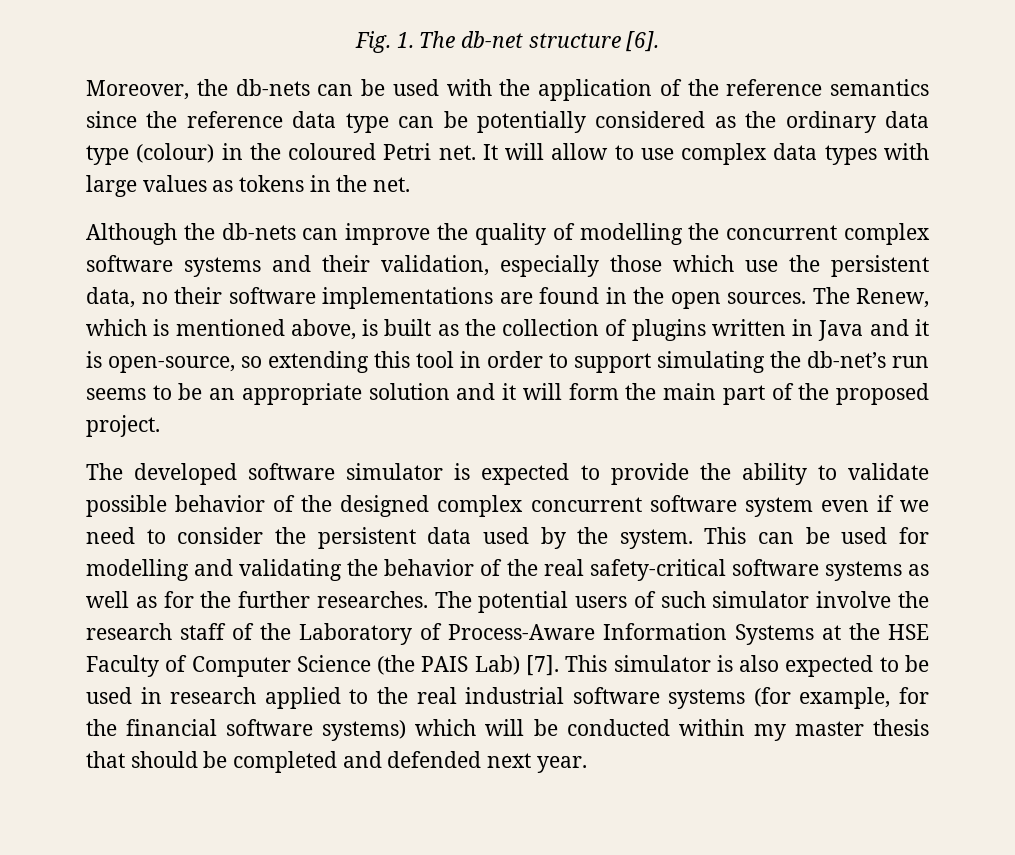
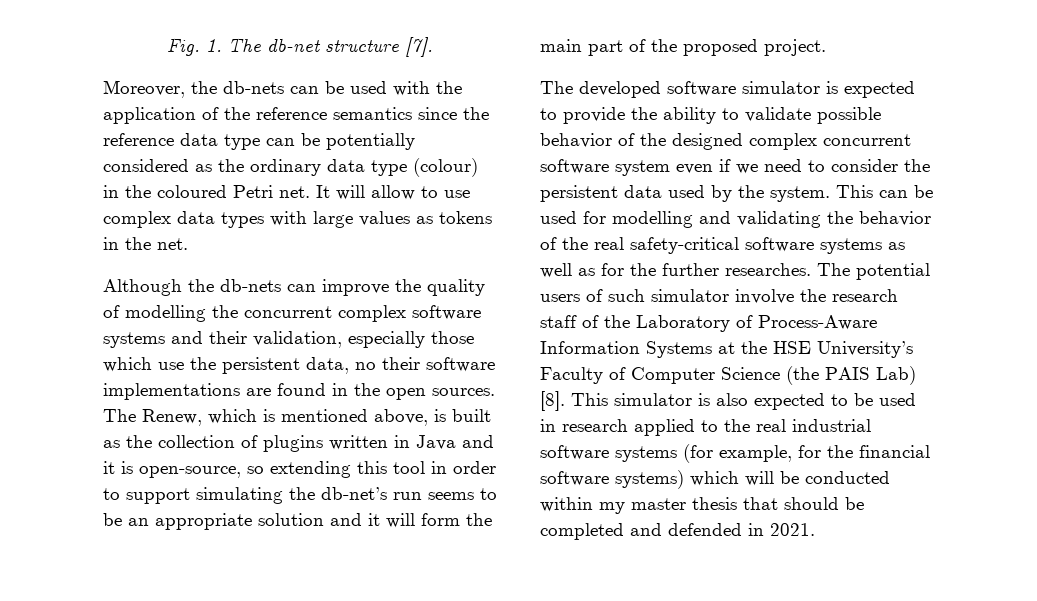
[626,31,660,52] [6]. -> [405,37,433,57] [7].
(929, 632) none -> [817,341,913,358] University’s
[526,655,559,676] [7]. -> [540,391,565,411] [8].
[487,753,587,773] next year. -> [748,523,815,536] in 2021.

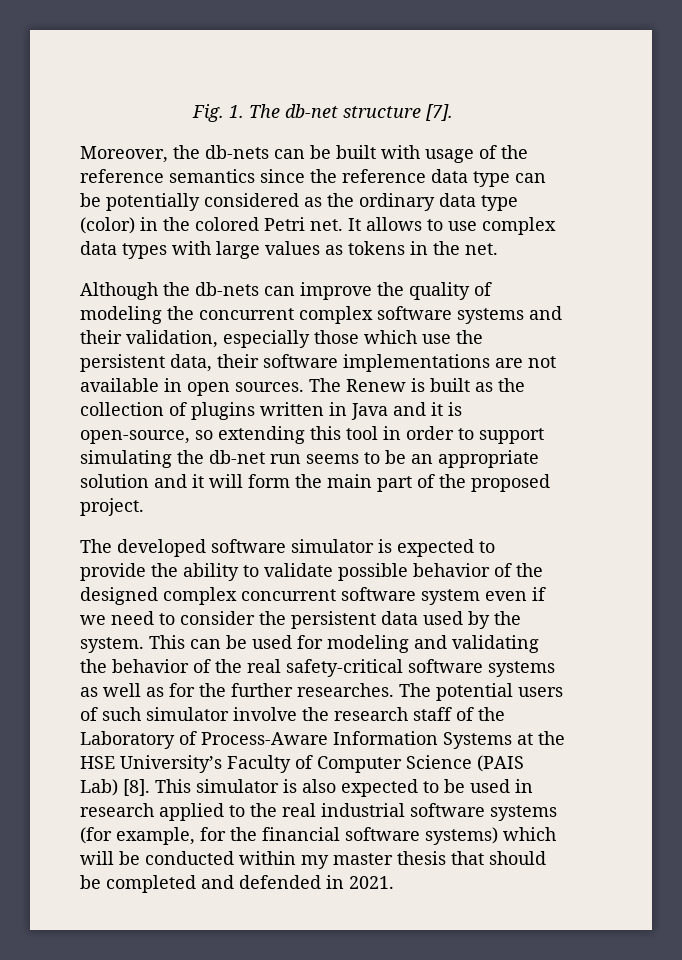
[350,81,462,96] [103,107,196,124] used with the application -> [336,145,474,163] built with usage
[413,158,478,177] [103,185,227,198] (colour) in the coloured -> [80,217,259,234] (color) in the colored
[336,185,415,200] will allow -> [366,217,422,231] allows
[125,305,206,322] modelling -> [80,306,162,324] modeling
[355,362,376,370] no -> (212, 363) none
[277,383,495,400] [103,409,428,426] found in the open sources. The Renew, which is mentioned above, -> [528,356,556,368] [80,378,406,396] not available in open sources. The Renew
[321,487,387,500] db-net’s -> [209,450,265,464] db-net
[612,211,693,228] modelling -> [327,635,409,653] modeling
[786,366,870,385] (the PAIS -> [477,755,524,772] (PAIS

